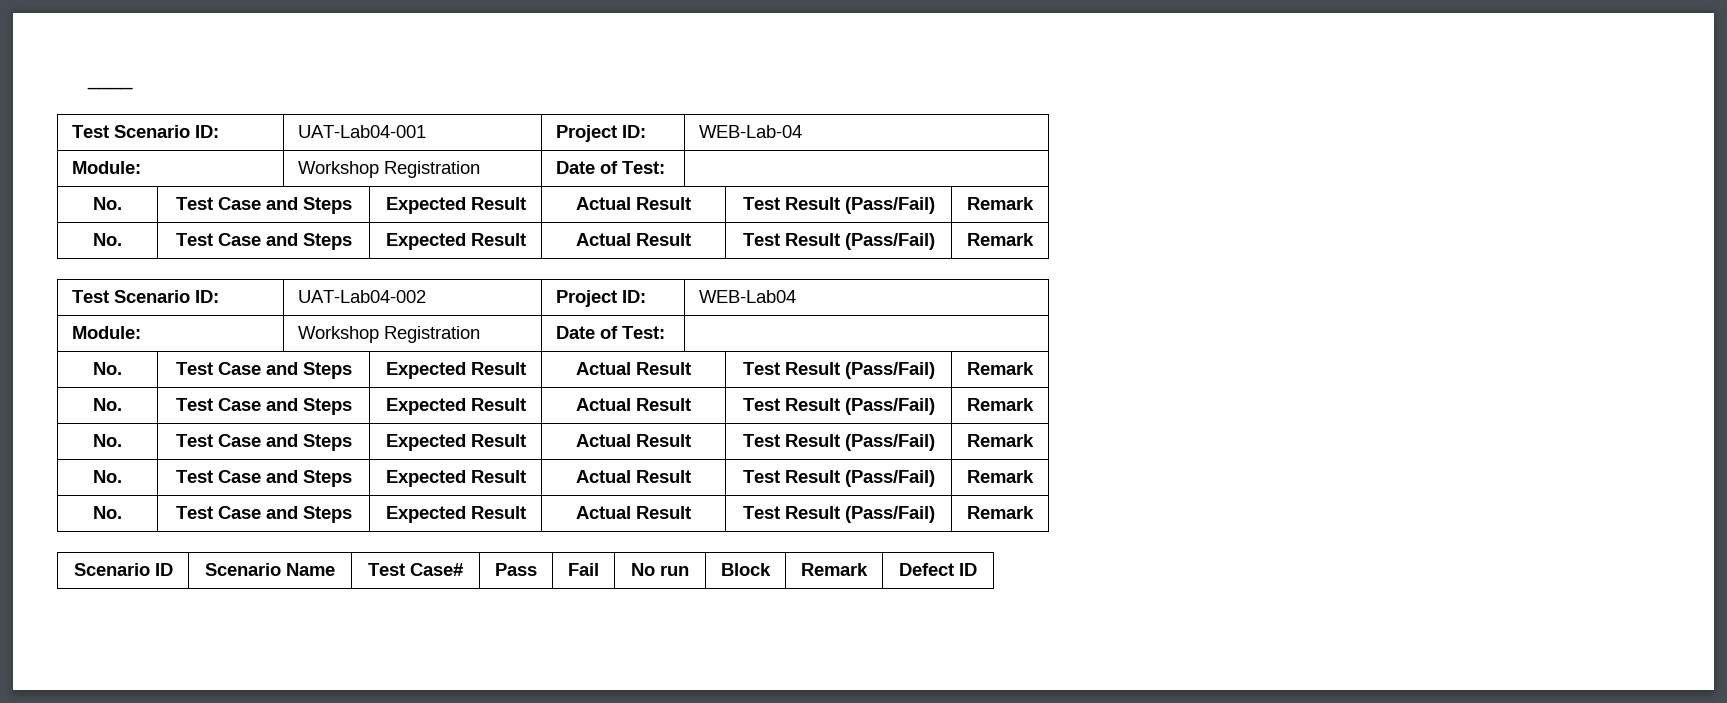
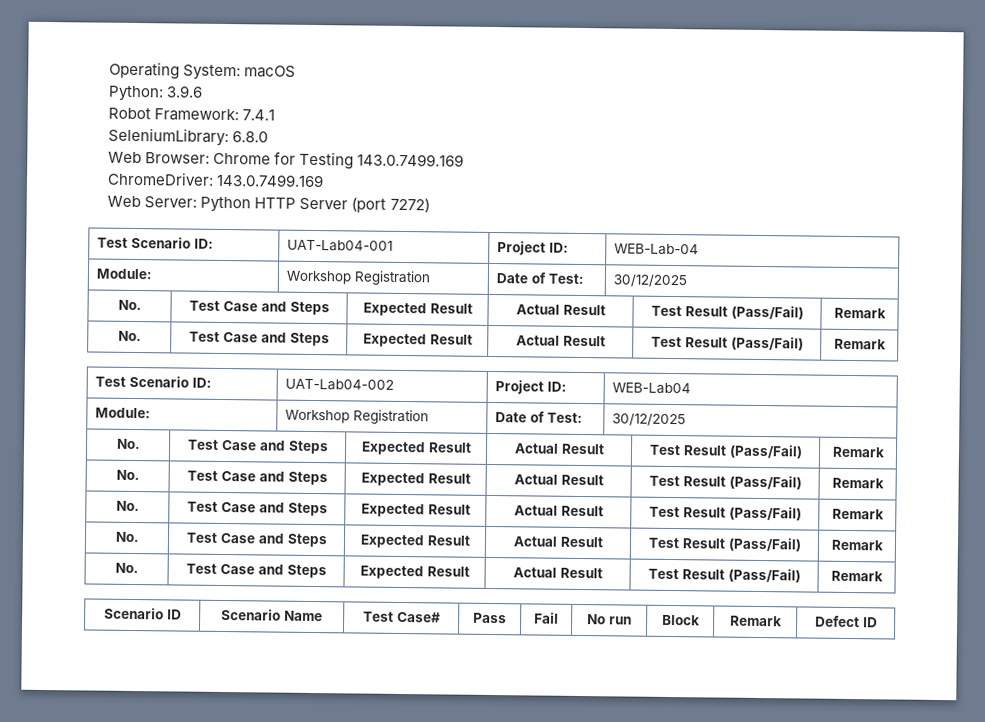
[87,85,134,90] ____ -> [109,61,297,81] [108,85,204,102] [108,107,276,122] [108,127,269,147] [108,151,465,170] [107,171,325,188] [107,195,430,213] Operating System: macOS // Python: 3.9.6 // Robot Framework: 7.4.1 // SeleniumLibrary: 6.8.0 // Web Browser: Chrome for Testing 143.0.7499.169 // ChromeDriver: 143.0.7499.169 // Web Server: Python HTTP Server (port 7272)
(666, 167) none -> [612,274,687,288] 30/12/2025
(666, 332) none -> [611,413,686,427] 30/12/2025

